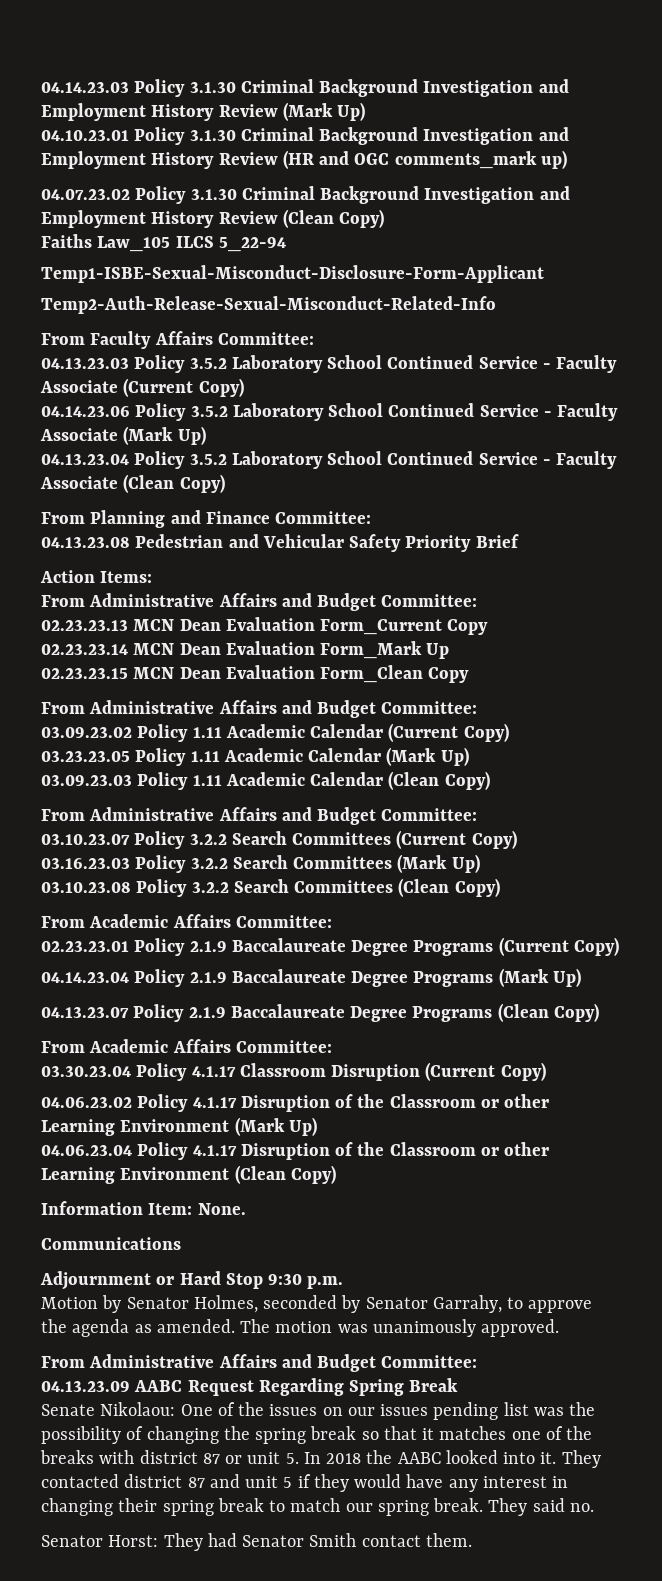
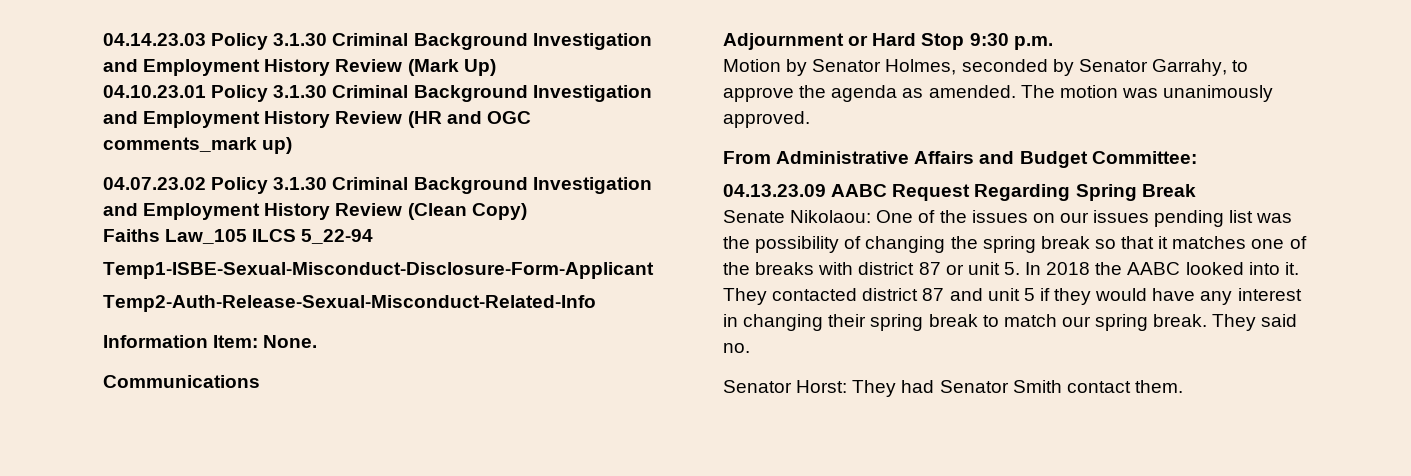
[41,331,314,349] [41,355,618,373] [40,378,244,397] [41,403,619,421] [40,426,206,445] [41,451,618,469] [40,474,225,493] [41,510,372,528] [41,534,519,552] [40,570,153,583] [41,593,478,611] [41,617,489,635] [41,641,450,659] [41,665,470,683] [41,700,478,718] [41,723,509,742] [41,747,469,766] [41,771,490,790] [41,807,478,825] [41,830,517,849] [41,854,480,873] [41,878,500,897] [41,914,332,928] [41,937,619,956] [41,968,581,987] [41,1003,599,1022] [41,1039,332,1053] [41,1062,546,1081] [41,1094,550,1112] [41,1117,317,1136] [41,1142,550,1160] [41,1165,336,1184] // From Faculty Affairs Committee: // 04.13.23.03 Policy 3.5.2 Laboratory School Continued Service - Faculty Associate (Current Copy) // 04.14.23.06 Policy 3.5.2 Laboratory School Continued Service - Faculty Associate (Mark Up) // 04.13.23.04 Policy 3.5.2 Laboratory School Continued Service - Faculty Associate (Clean Copy) // From Planning and Finance Committee: // 04.13.23.08 Pedestrian and Vehicular Safety Priority Brief // Action Items: // From Administrative Affairs and Budget Committee: // 02.23.23.13 MCN Dean Evaluation Form_Current Copy // 02.23.23.14 MCN Dean Evaluation Form_Mark Up // 02.23.23.15 MCN Dean Evaluation Form_Clean Copy // From Administrative Affairs and Budget Committee: // 03.09.23.02 Policy 1.11 Academic Calendar (Current Copy) // 03.23.23.05 Policy 1.11 Academic Calendar (Mark Up) // 03.09.23.03 Policy 1.11 Academic Calendar (Clean Copy) // From Administrative Affairs and Budget Committee: // 03.10.23.07 Policy 3.2.2 Search Committees (Current Copy) // 03.16.23.03 Policy 3.2.2 Search Committees (Mark Up) // 03.10.23.08 Policy 3.2.2 Search Committees (Clean Copy) // From Academic Affairs Committee: // 02.23.23.01 Policy 2.1.9 Baccalaureate Degree Programs (Current Copy) // 04.14.23.04 Policy 2.1.9 Baccalaureate Degree Programs (Mark Up) // 04.13.23.07 Policy 2.1.9 Baccalaureate Degree Programs (Clean Copy) // From Academic Affairs Committee: // 03.30.23.04 Policy 4.1.17 Classroom Disruption (Current Copy) // 04.06.23.02 Policy 4.1.17 Disruption of the Classroom or other Learning Environment (Mark Up) // 04.06.23.04 Policy 4.1.17 Disruption of the Classroom or other Learning Environment (Clean Copy) -> (596, 303) none

